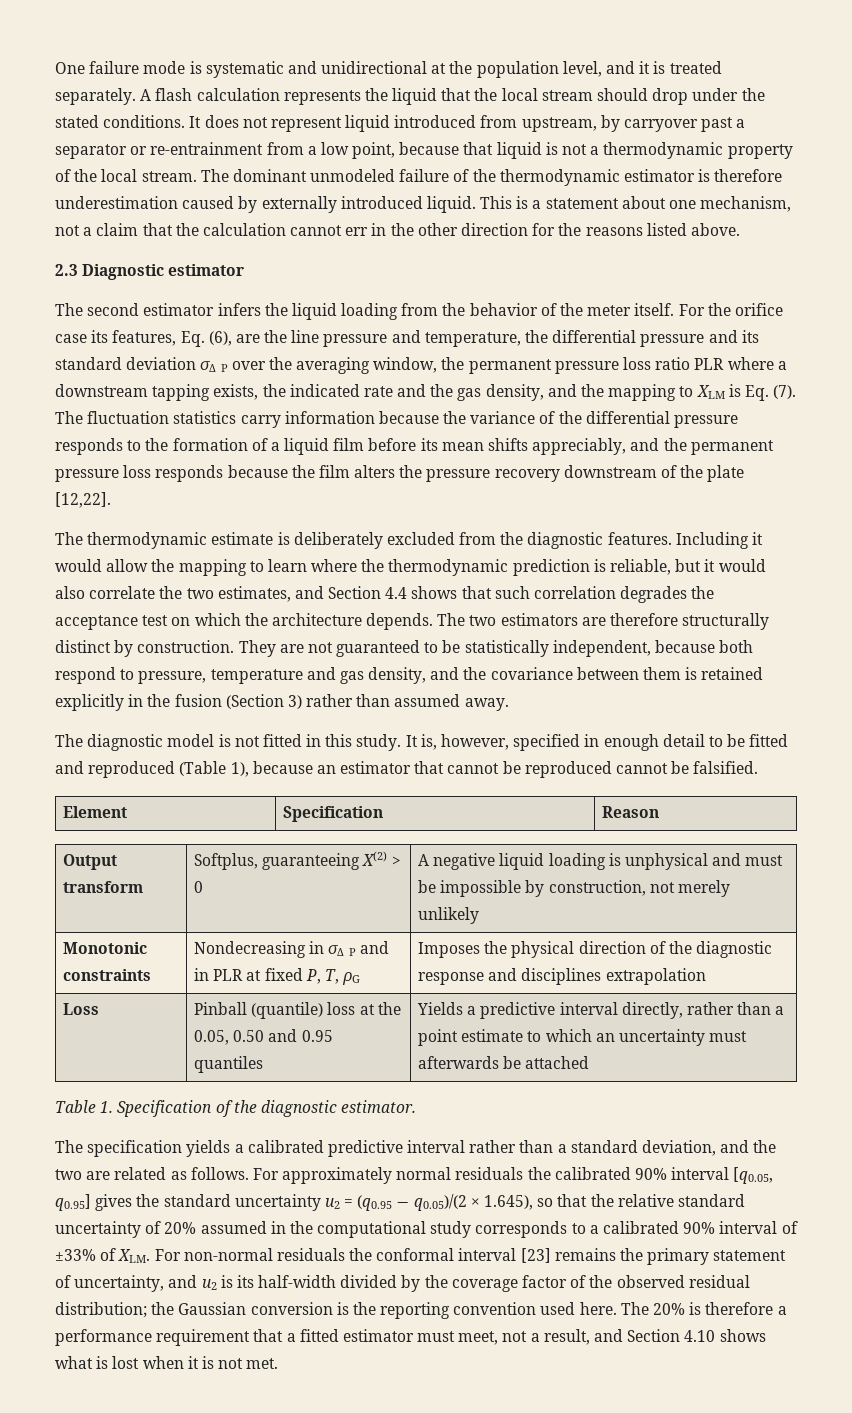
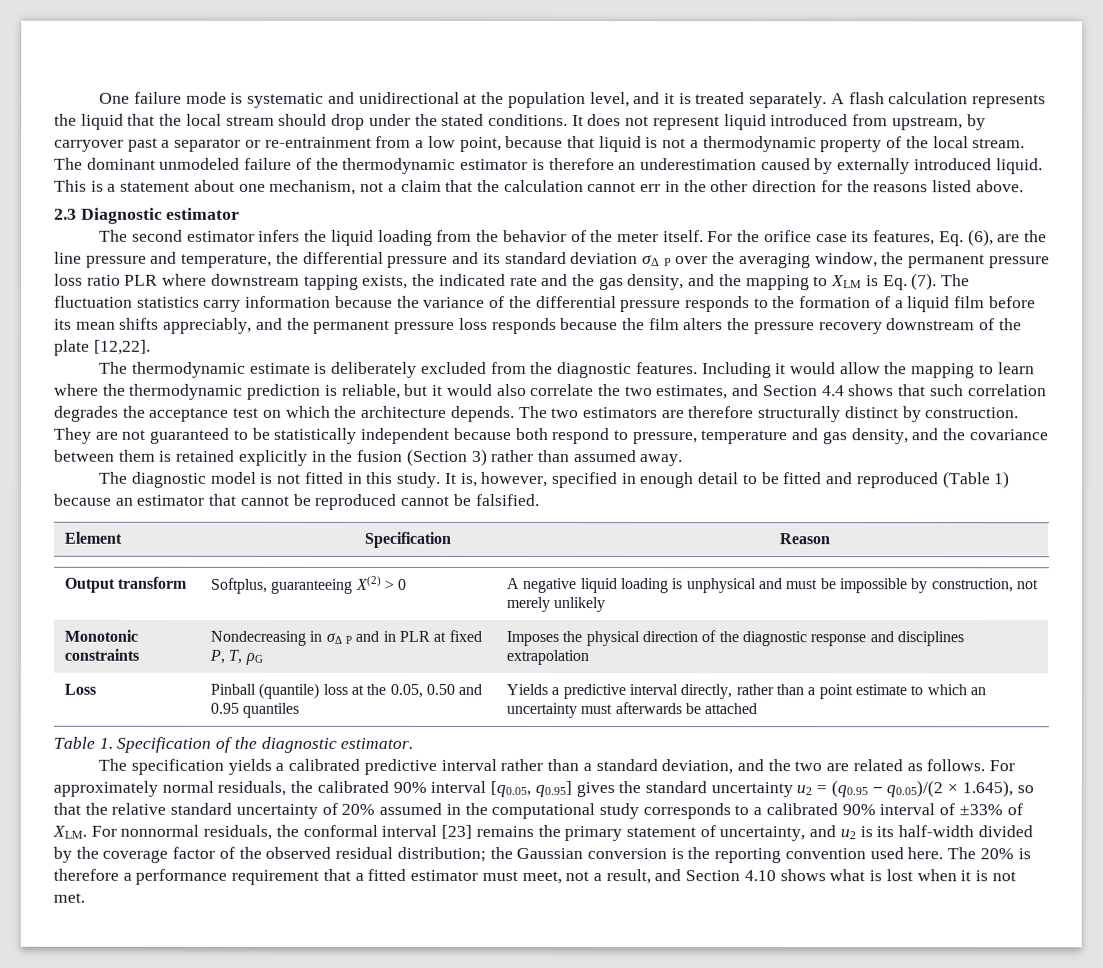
(783, 175) none -> [618,162,637,171] an
[777,361,787,370] a -> (208, 279) none
[552,640,651,657] independent, -> [361,427,451,444] independent
[230,762,249,777] 1), -> [993,471,1011,489] 1)
[455,1167,524,1180] residuals -> [217,780,287,796] residuals,
[183,1248,345,1261] non-normal residuals -> [120,824,273,840] nonnormal residuals,

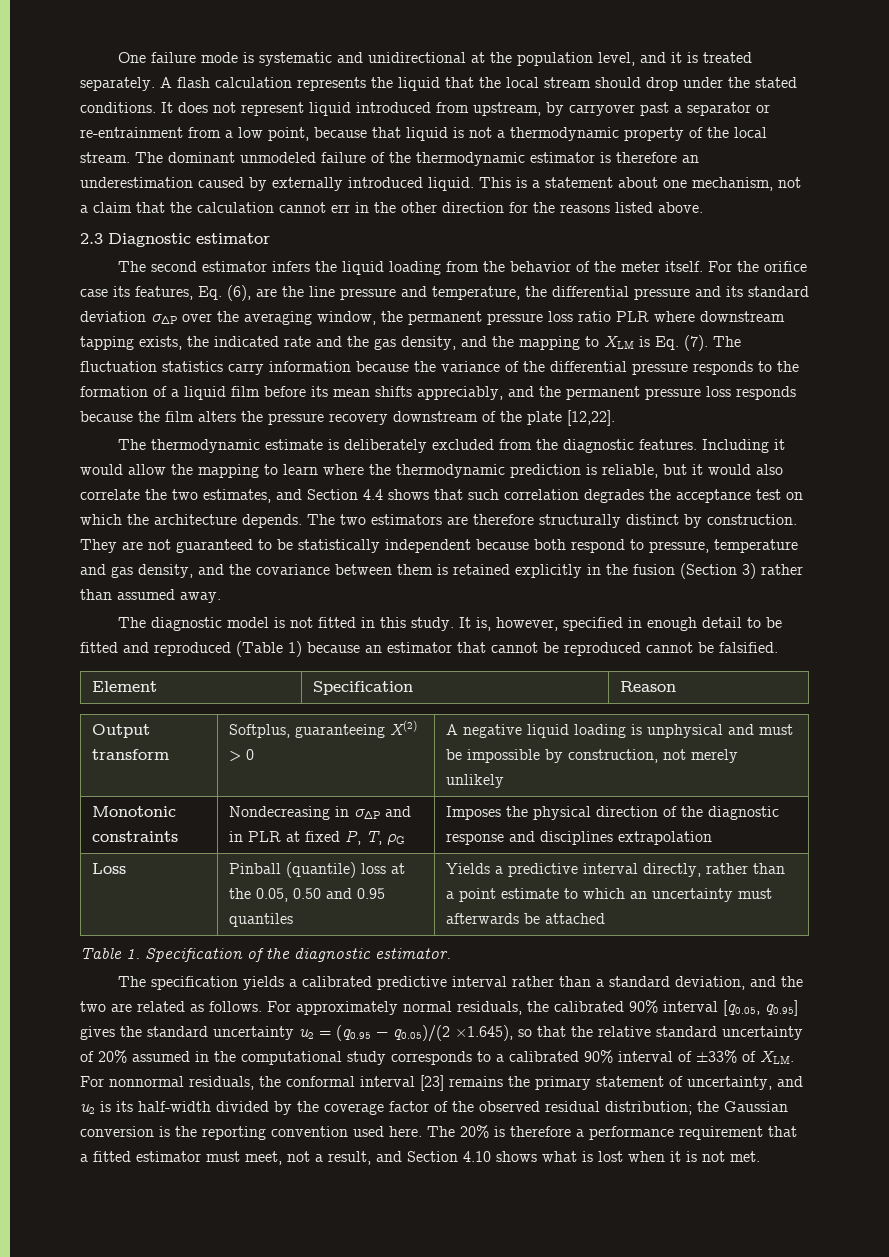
[641,255,672,267] σΔ P -> [151,314,177,324] σΔP
[325,632,352,644] σΔ P -> [353,809,380,819] σΔP
[947,780,1013,798] × 1.645), -> [455,1025,513,1041] ×1.645),

